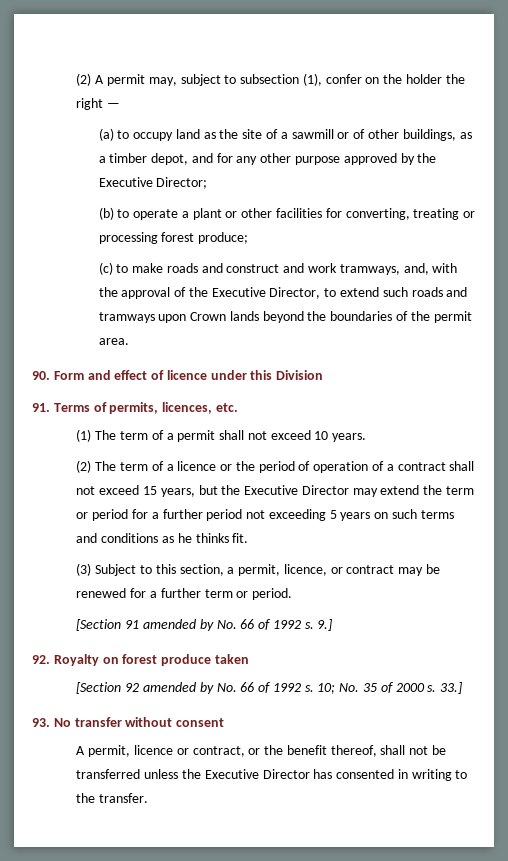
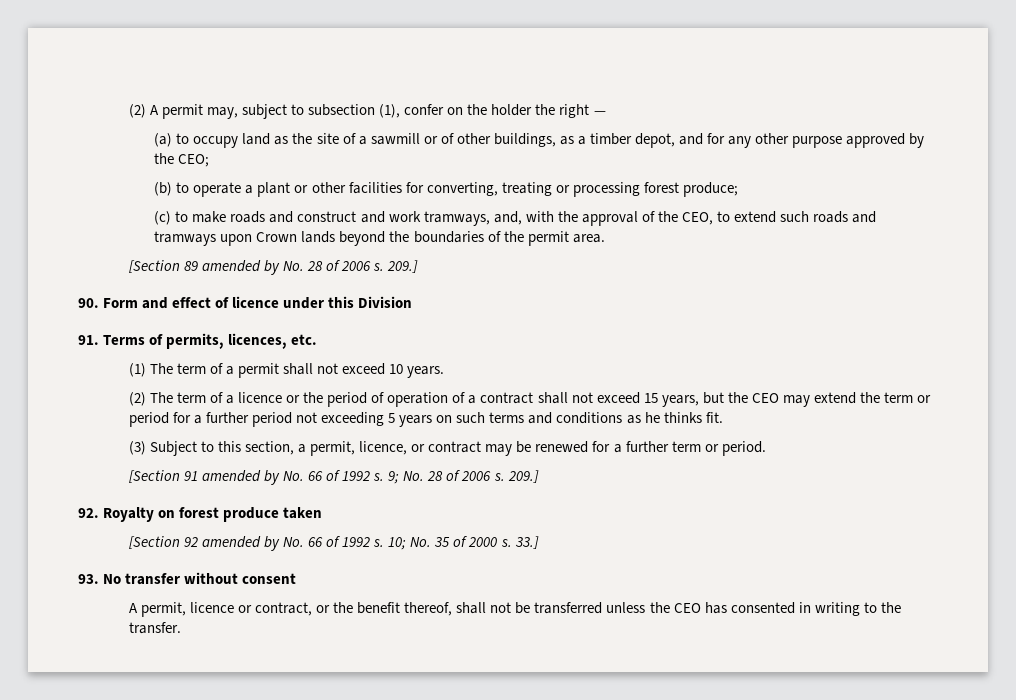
[98,177,208,189] Executive Director; -> [178,154,210,167] CEO;
[211,287,321,299] Executive Director, -> [681,212,713,225] CEO,
(129, 341) none -> [128,260,419,275] // [Section 89 amended by No. 28 of 2006 s. 209.]
[244,485,349,495] Executive Director -> [751,393,779,403] CEO
[317,619,333,631] 9.] -> [388,470,539,484] 9; No. 28 of 2006 s. 209.]
[204,769,310,779] Executive Director -> [673,603,701,613] CEO

